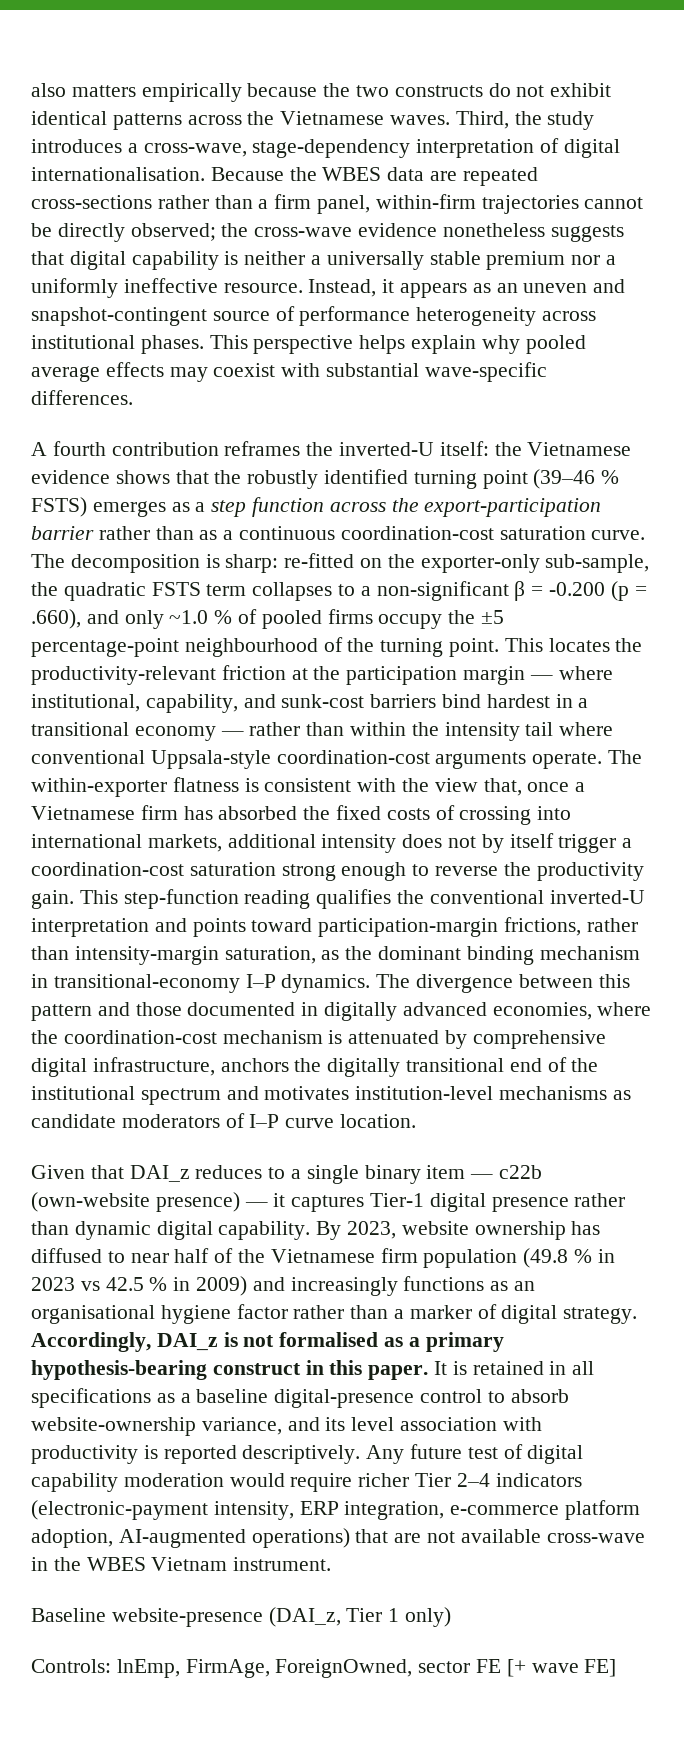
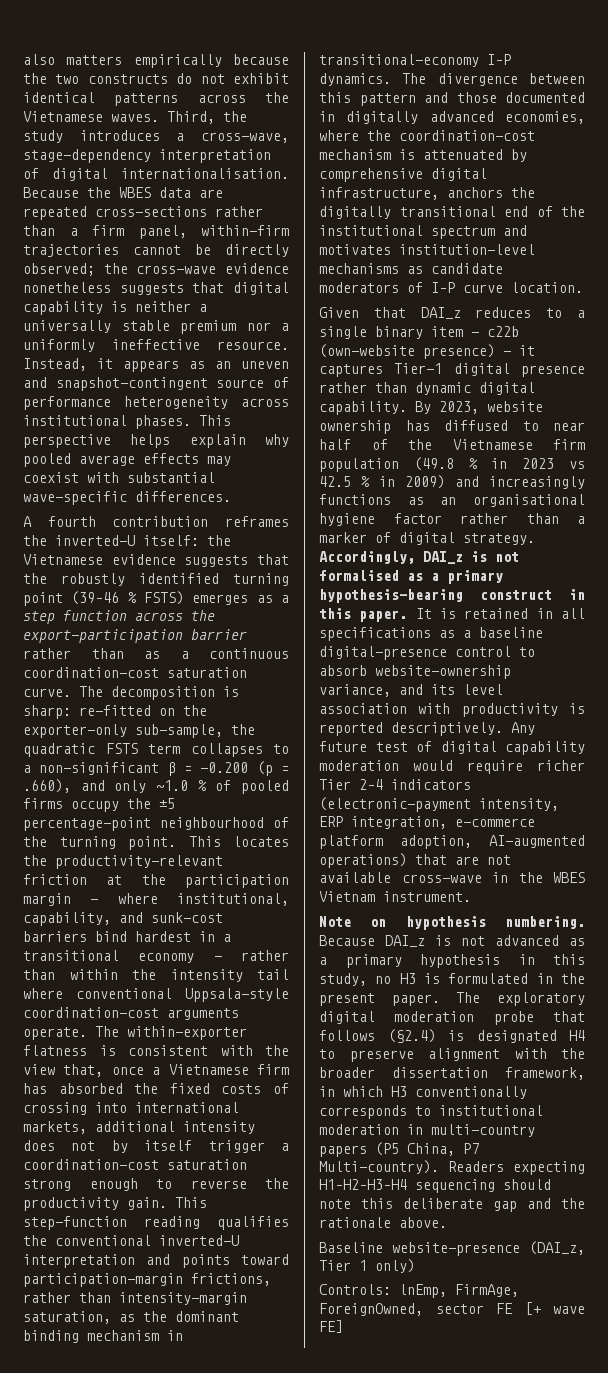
[115,470,170,484] shows -> [184,555,249,567] suggests
(332, 1564) none -> [319,916,585,930] [319,935,585,947] [319,954,585,968] [319,973,585,986] [319,992,585,1006] [319,1011,585,1025] [319,1029,585,1043] [319,1048,585,1062] [319,1067,585,1080] [319,1086,527,1099] [319,1105,543,1119] [319,1124,535,1137] [319,1142,479,1157] [319,1160,585,1175] [319,1179,551,1193] [319,1198,585,1212] [319,1217,447,1228] // Note on hypothesis numbering. Because DAI_z is not advanced as a primary hypothesis in this study, no H3 is formulated in the present paper. The exploratory digital moderation probe that follows (§2.4) is designated H4 to preserve alignment with the broader dissertation framework, in which H3 conventionally corresponds to institutional moderation in multi-country papers (P5 China, P7 Multi-country). Readers expecting H1–H2–H3–H4 sequencing should note this deliberate gap and the rationale above.

